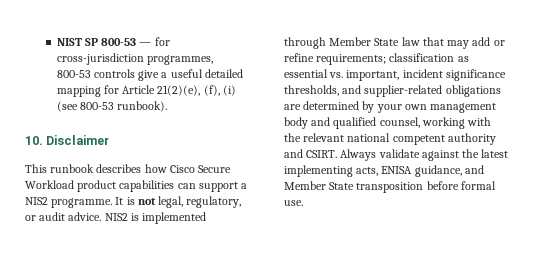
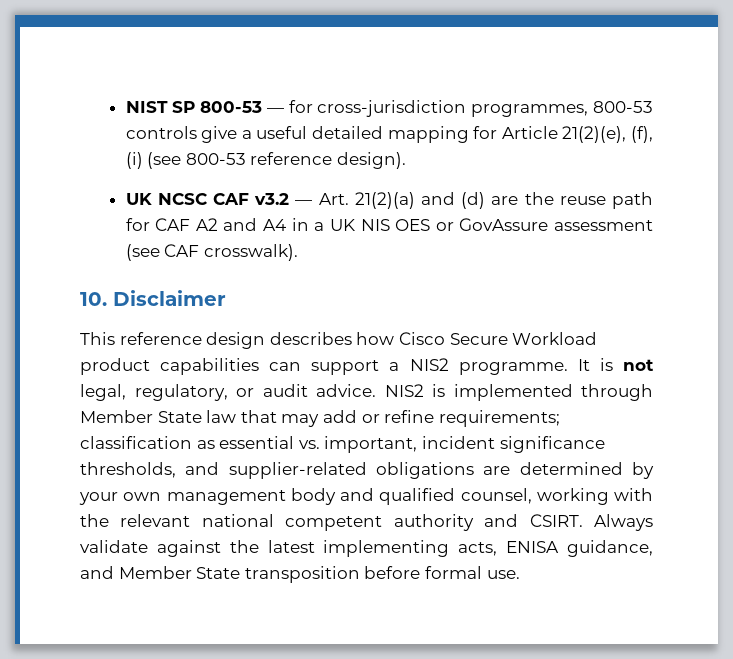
[117,101,168,112] runbook). -> [250,152,406,169] [125,192,653,209] [125,218,653,231] [125,244,298,261] reference design). // UK NCSC CAF v3.2 — Art. 21(2)(a) and (d) are the reuse path for CAF A2 and A4 in a UK NIS OES or GovAssure assessment (see CAF crosswalk).
[50,164,95,173] runbook -> [119,332,266,349] reference design

